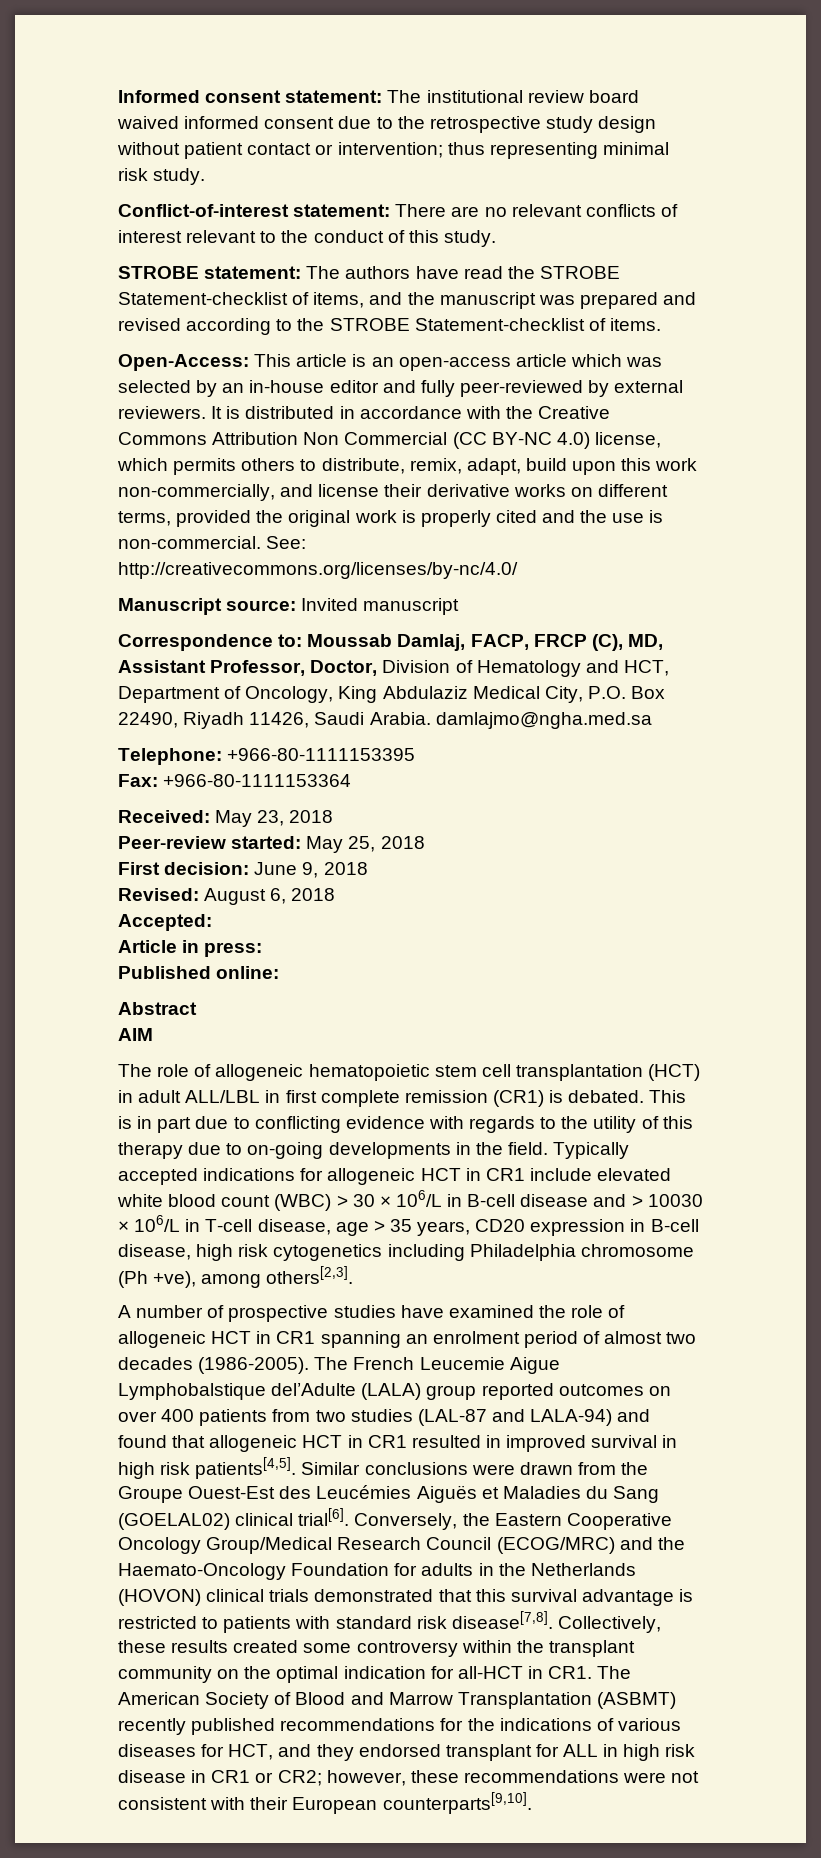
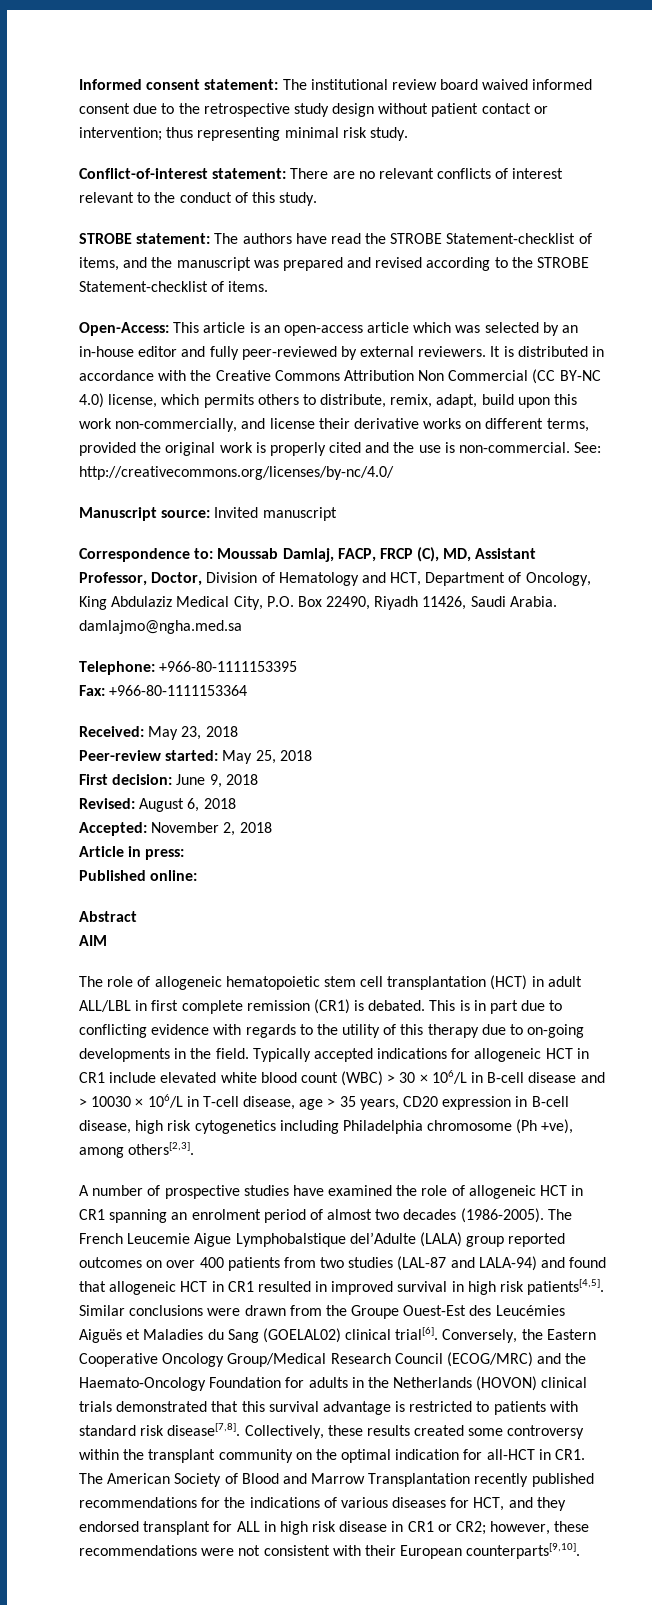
(212, 922) none -> [151,822,272,836] November 2, 2018
[596,1692,676,1709] (ASBMT) -> (471, 1480) none

